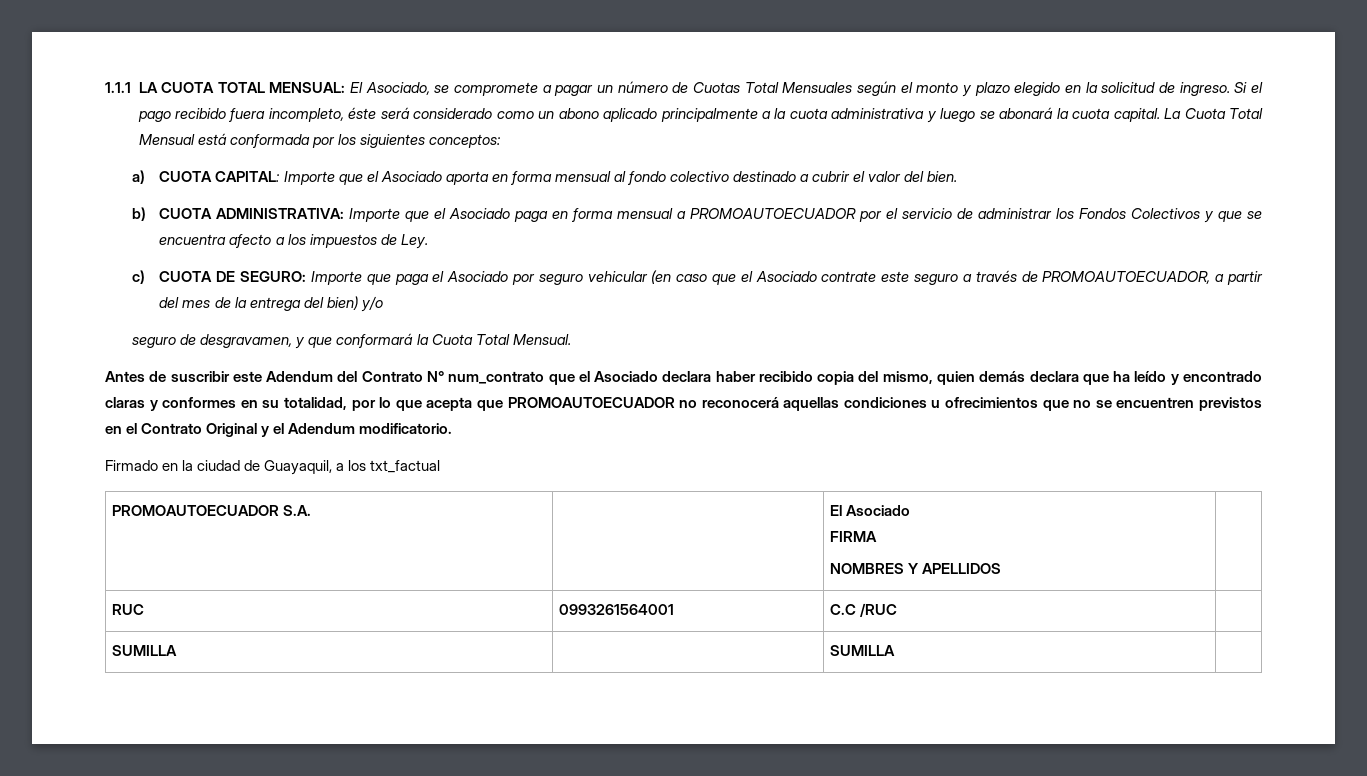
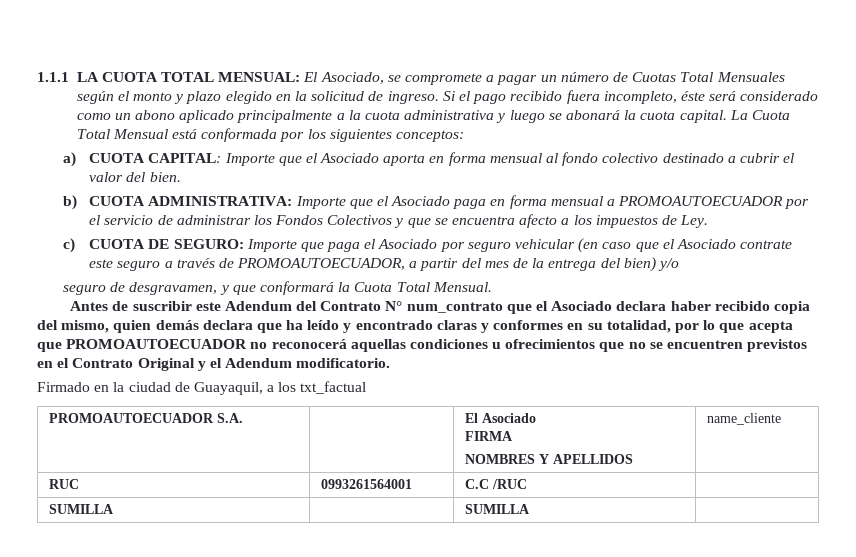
(1002, 568) none -> [706,413,781,425] name_cliente

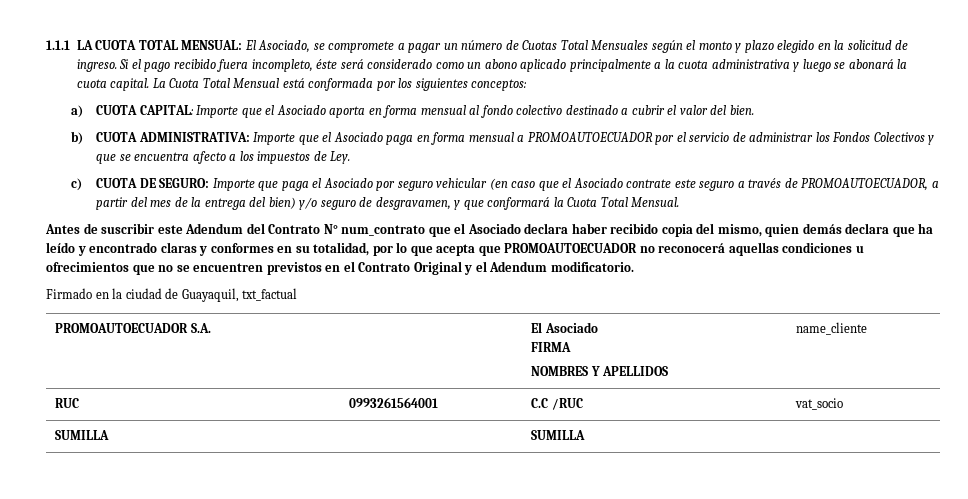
(679, 264) // -> (318, 203) none
[267,382,297,392] a los -> (239, 295) none
(527, 484) none -> [795,398,844,410] vat_socio

